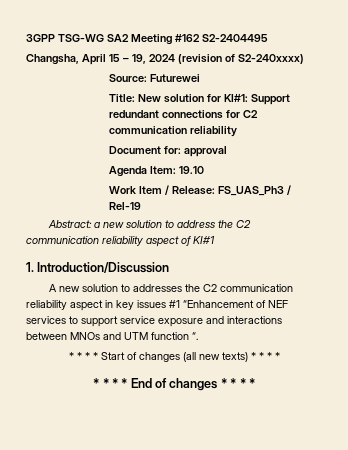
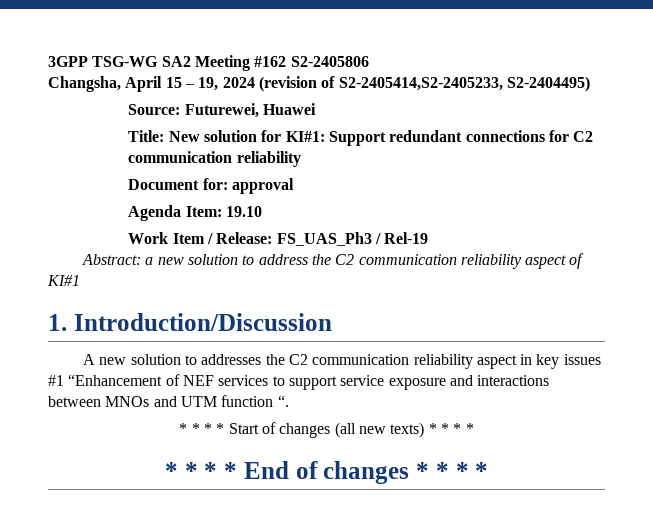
[202,34,268,42] S2-2404495 -> [290,56,369,67] S2-2405806
[238,54,304,64] S2-240xxxx) -> [338,76,590,92] S2-2405414,S2-2405233, S2-2404495)
[149,74,200,82] Futurewei -> [184,103,316,118] Futurewei, Huawei

